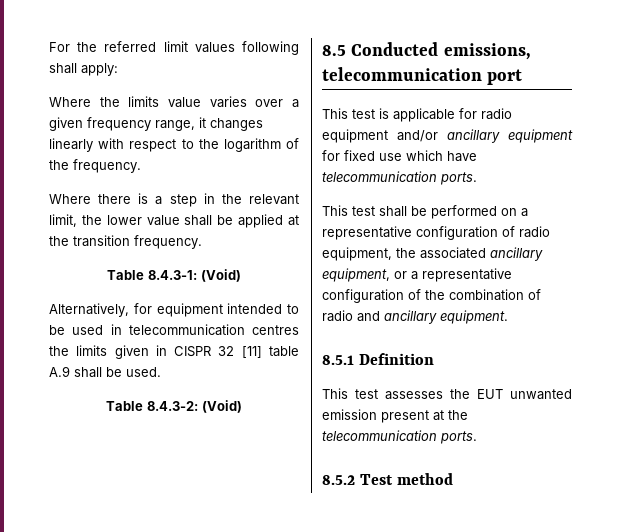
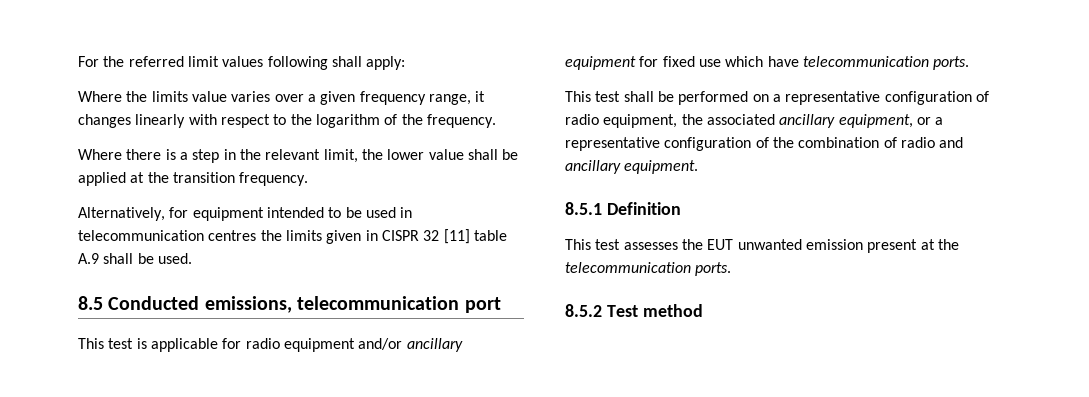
[107,269,241,282] // Table 8.4.3-1: (Void) -> (309, 179) none
[106,400,242,413] // Table 8.4.3-2: (Void) -> (192, 258) none

